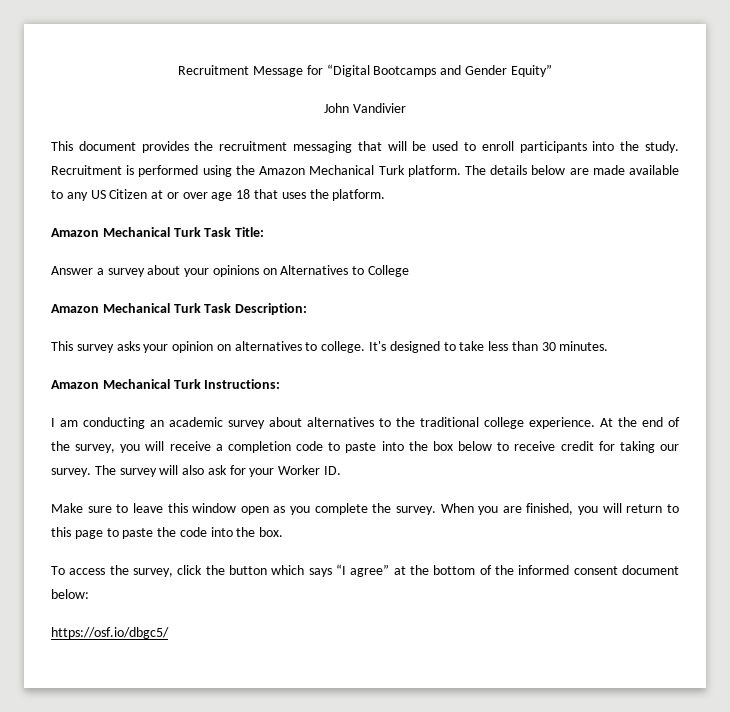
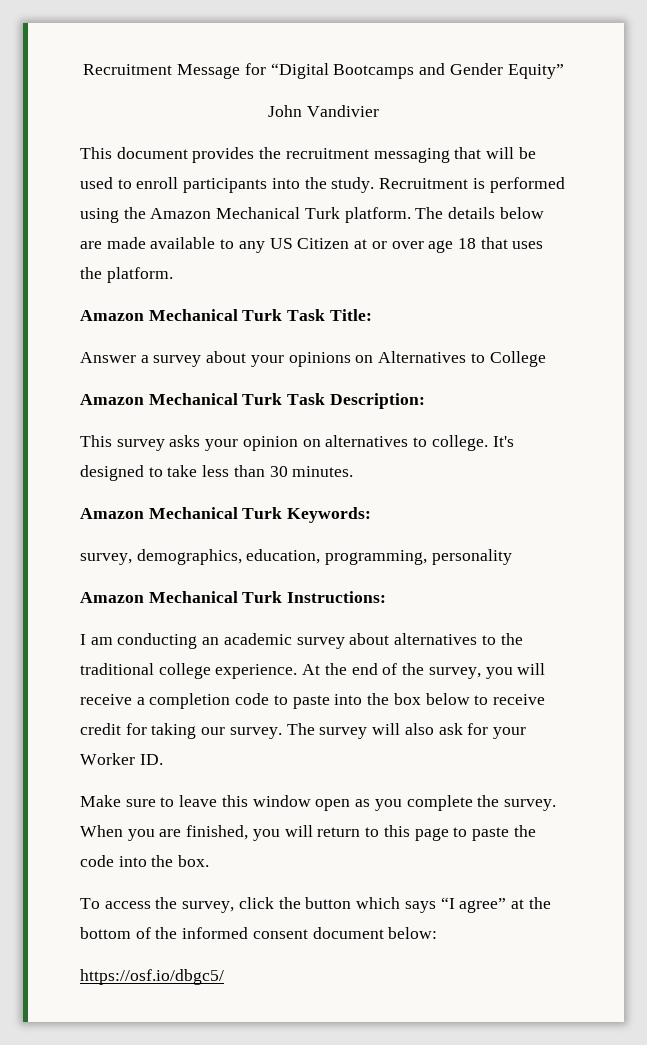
(609, 346) none -> [80,507,372,523] [80,549,512,565] // Amazon Mechanical Turk Keywords: // survey, demographics, education, programming, personality

